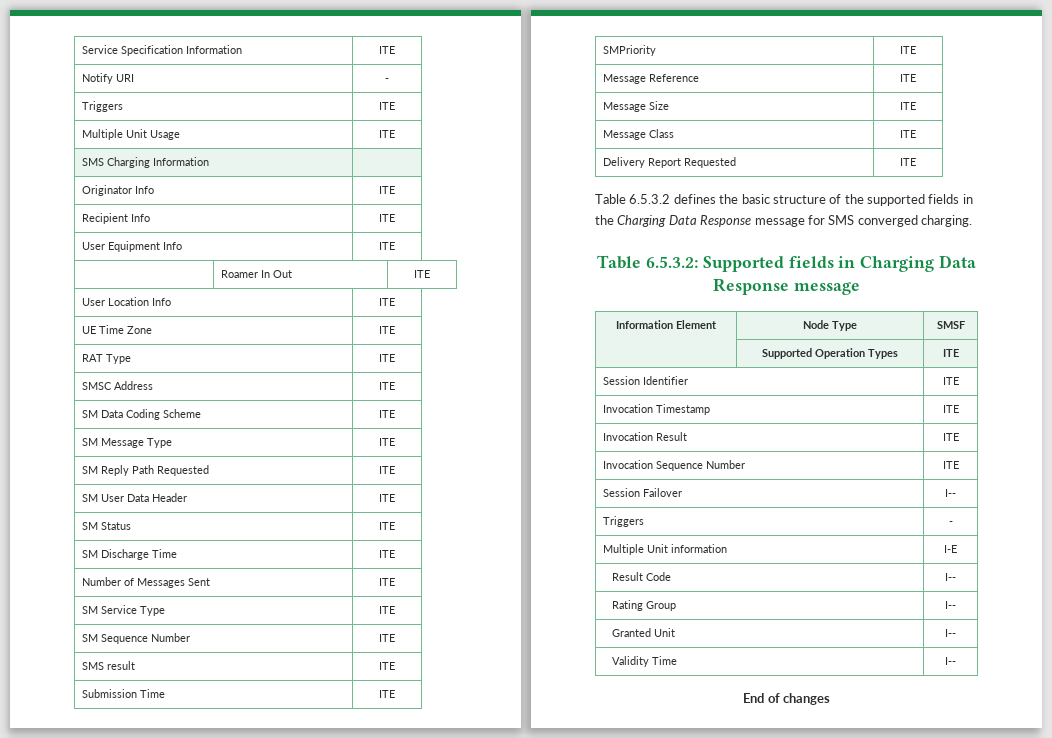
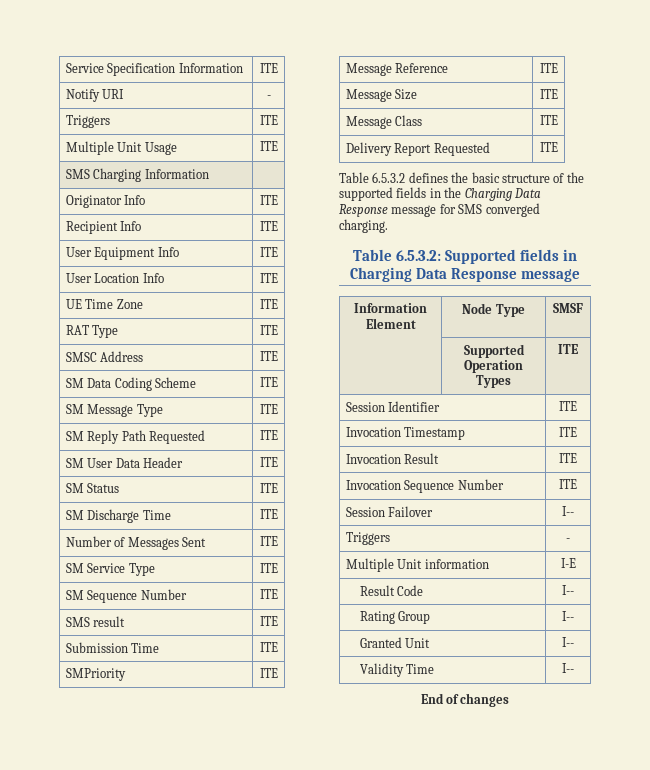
[220,270,292,278] [414,270,430,278] // | Roamer In Out | ITE -> (278, 252) none

